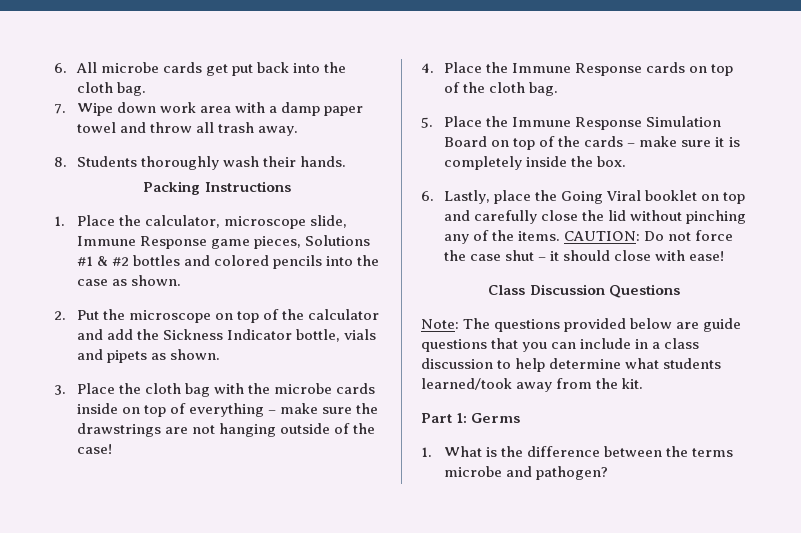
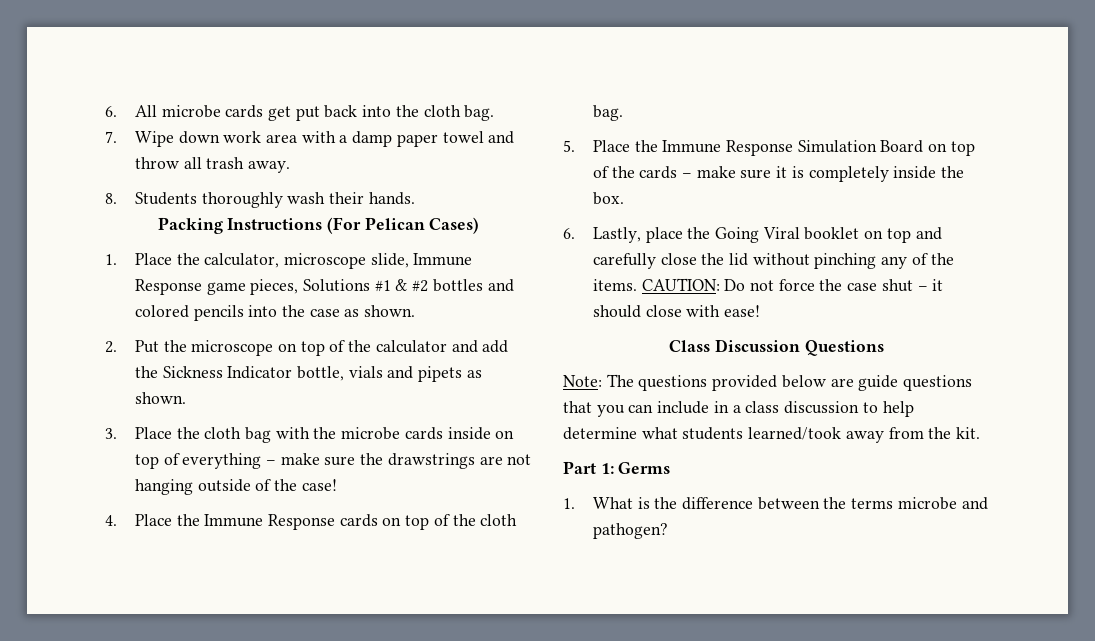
(291, 186) none -> [327,217,480,234] (For Pelican Cases)

